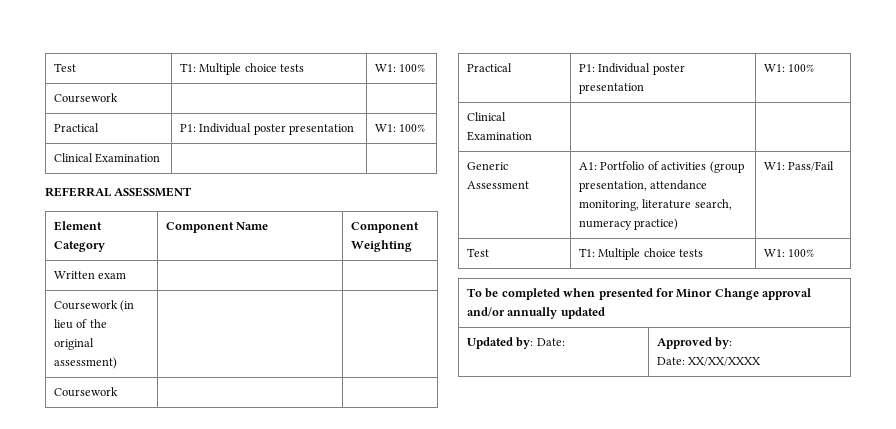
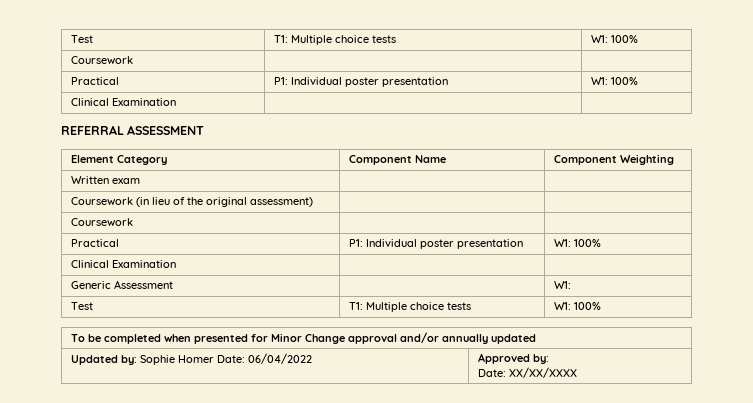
[579,161,744,173] [579,180,708,192] [579,199,732,211] [579,218,679,230] [764,161,835,171] A1: Portfolio of activities (group presentation, attendance monitoring, literature search, numeracy practice) | W1: Pass/Fail -> [553,281,571,289] | W1:
[536,338,565,346] Date: -> [139,353,312,365] Sophie Homer Date: 06/04/2022

